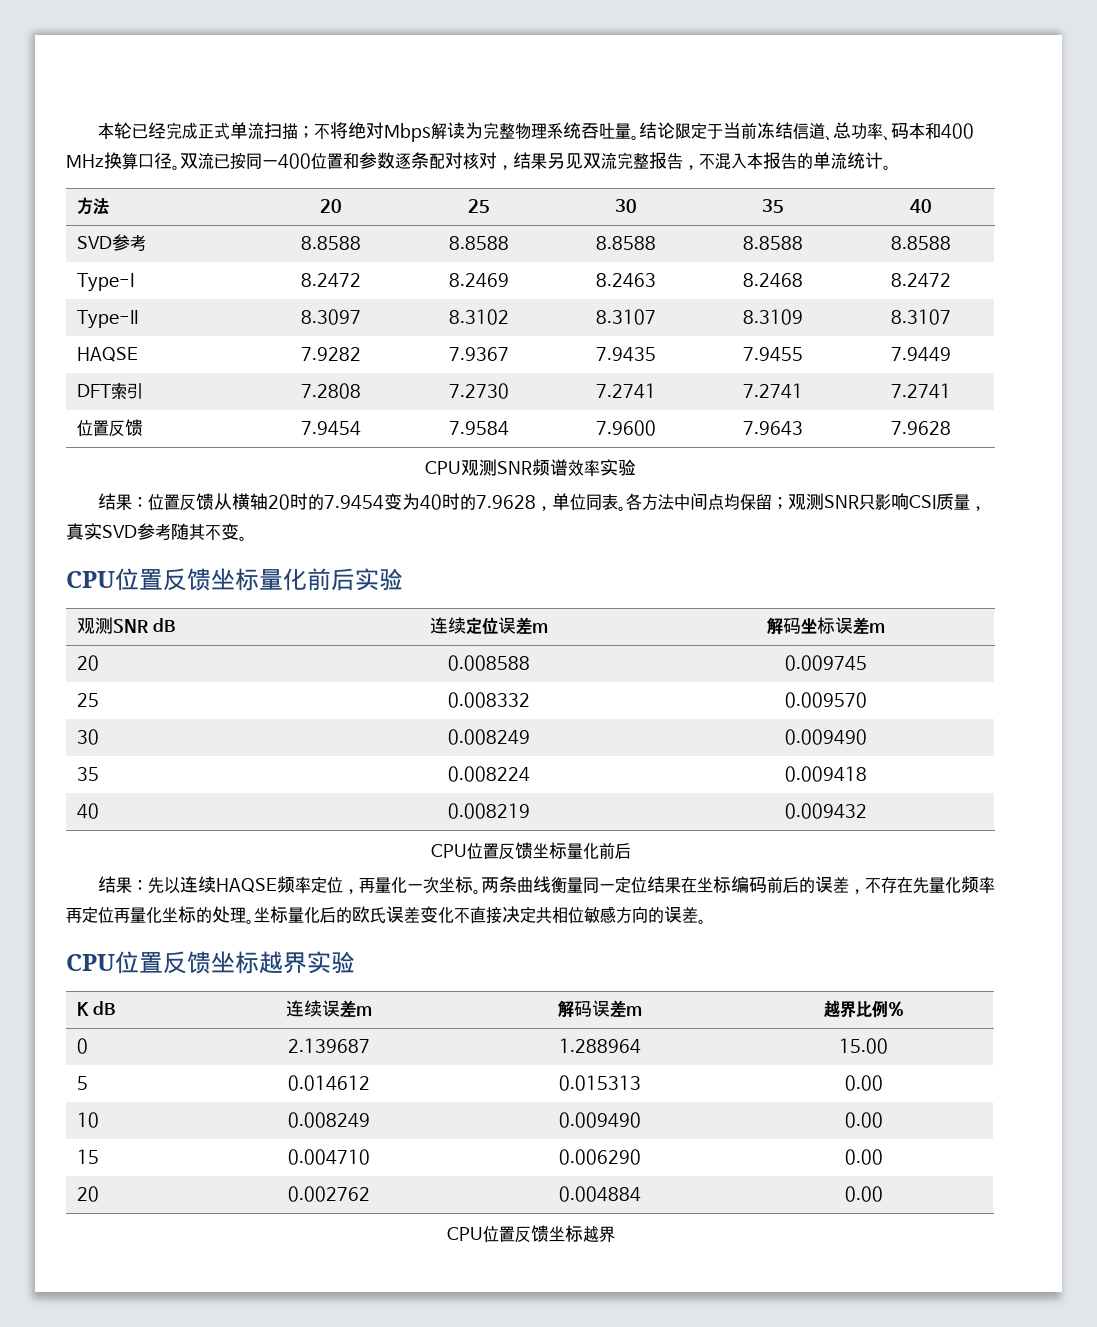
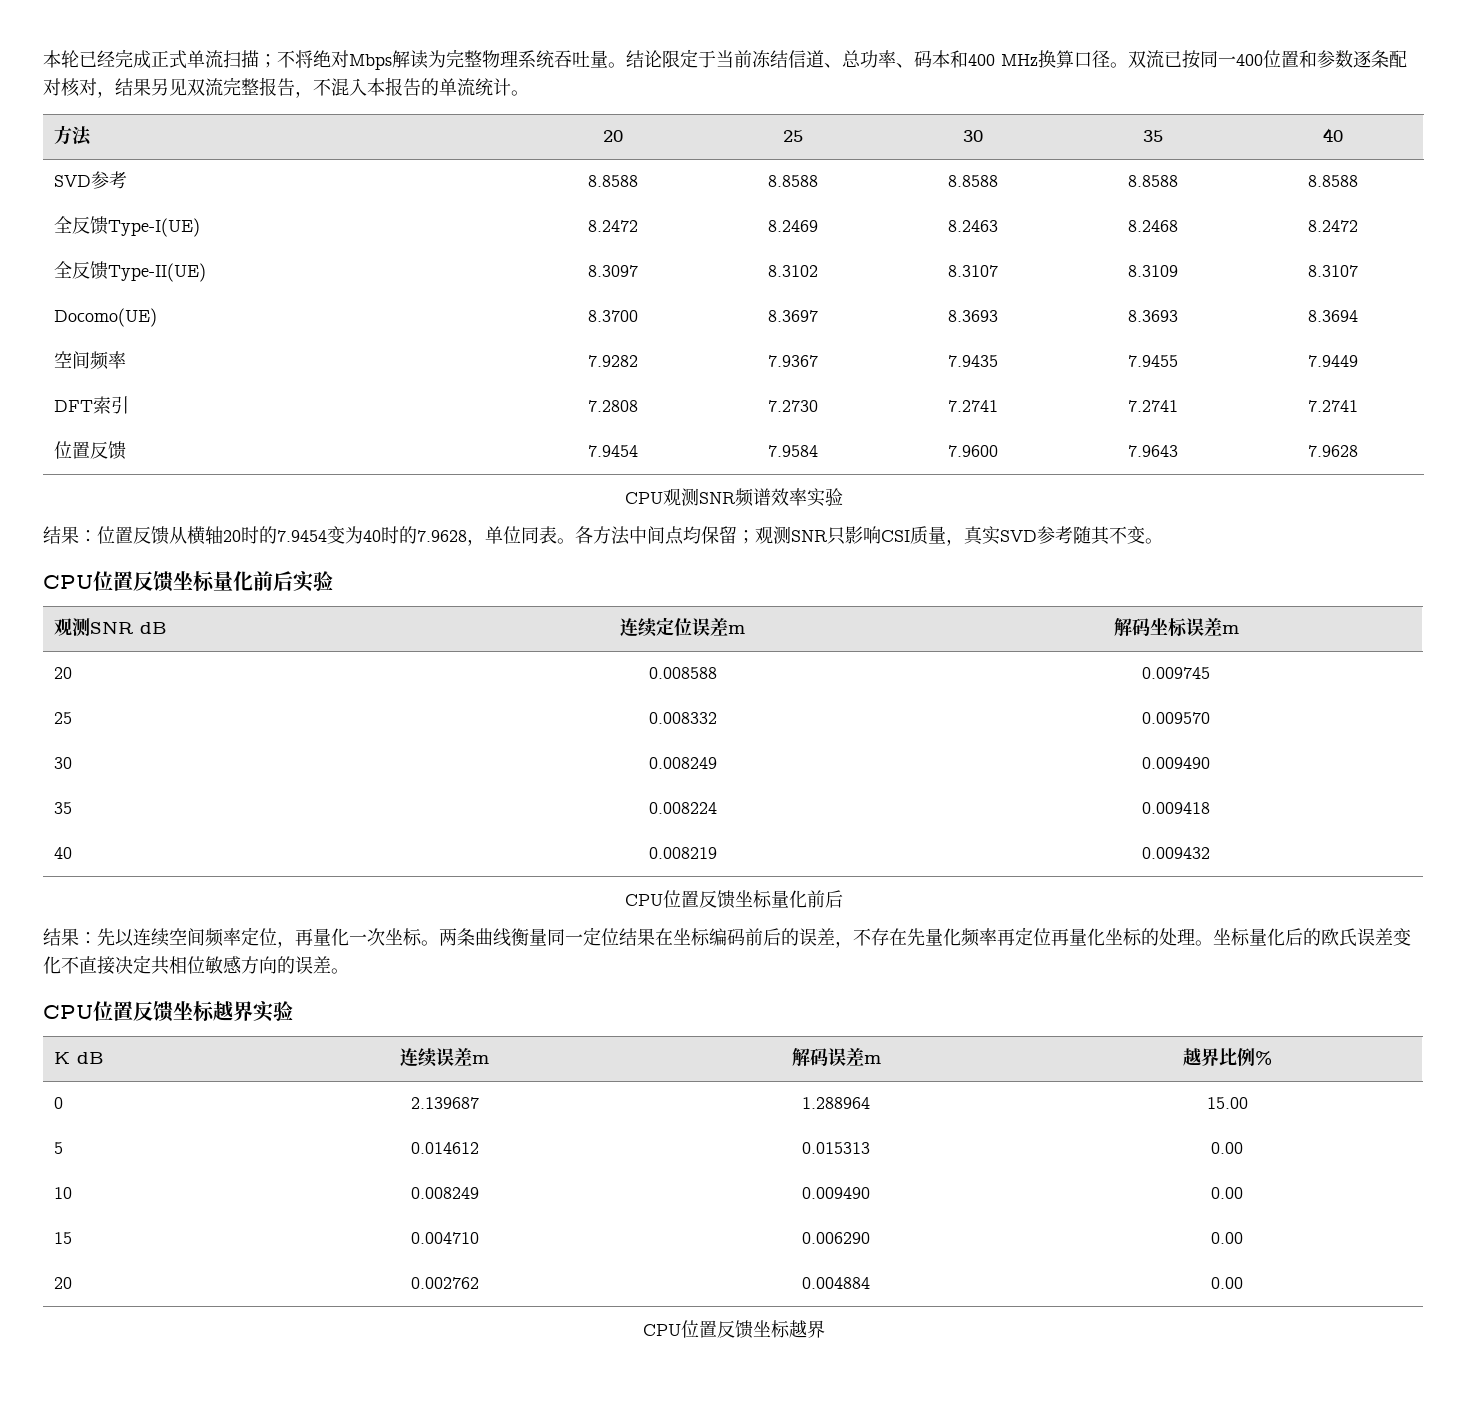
[77,273,135,292] Type-I -> [53,216,200,237] 全反馈Type-I(UE)
[77,310,139,329] Type-II -> [53,261,206,282] 全反馈Type-II(UE)
[77,347,139,362] HAQSE -> [53,308,157,327] [587,310,638,322] [767,310,818,322] [947,310,998,322] [1127,310,1178,322] [1308,310,1358,322] [53,351,126,370] Docomo(UE) | 8.3700 | 8.3697 | 8.3693 | 8.3693 | 8.3694 // 空间频率
[215,878,277,893] HAQSE -> [169,928,205,946] 空间

